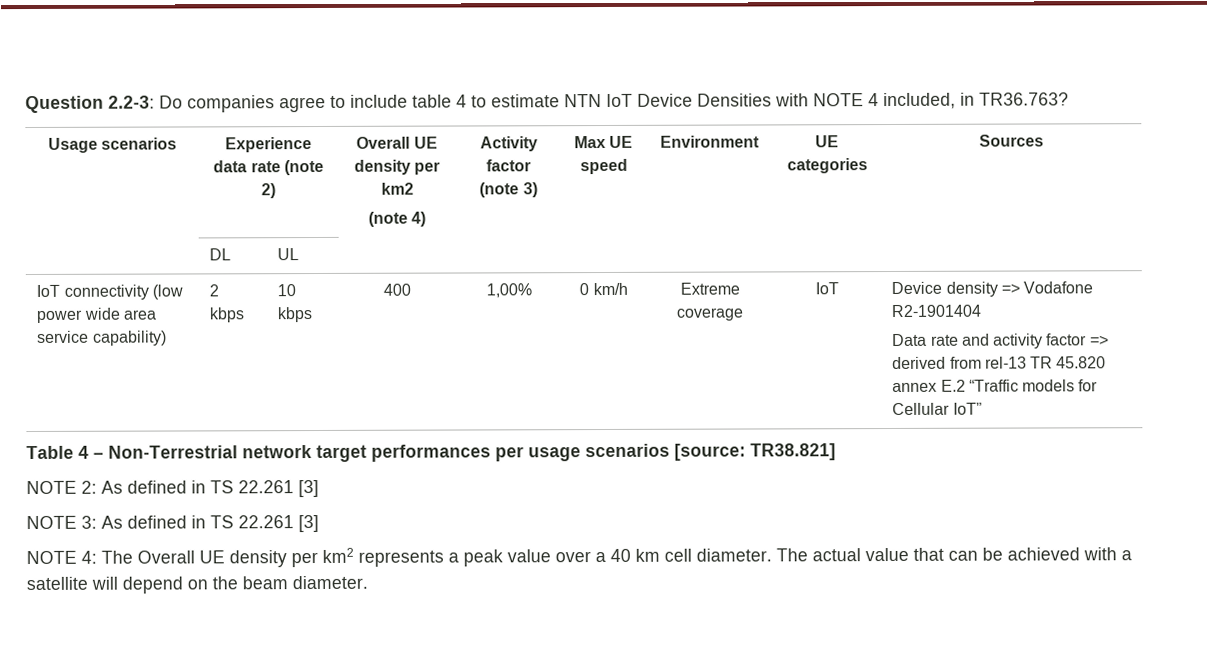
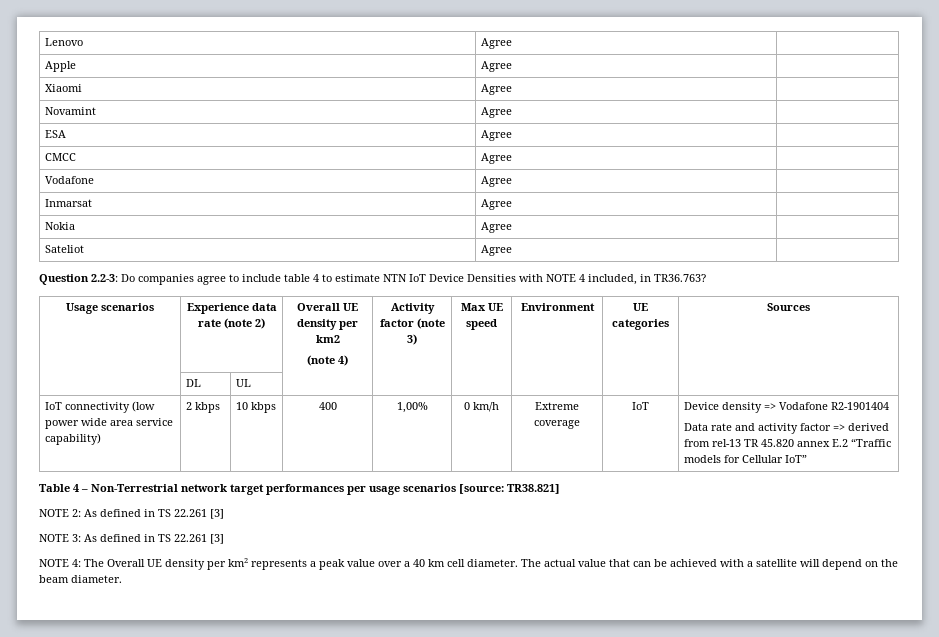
(25, 104) none -> [45,38,84,46] [481,38,513,49] [45,61,77,72] [481,61,513,72] [45,84,83,92] [481,84,513,95] [45,107,97,115] [481,107,513,118] [45,130,67,138] [481,130,513,141] [45,153,77,161] [481,153,513,164] [45,176,95,184] [481,176,513,187] [45,199,93,207] [481,199,513,210] [45,222,76,230] [481,222,513,233] [45,245,85,253] [481,245,513,256] Lenovo | Agree | // Apple | Agree | // Xiaomi | Agree | // Novamint | Agree | // ESA | Agree | // CMCC | Agree | // Vodafone | Agree | // Inmarsat | Agree | // Nokia | Agree | // Sateliot | Agree | //

